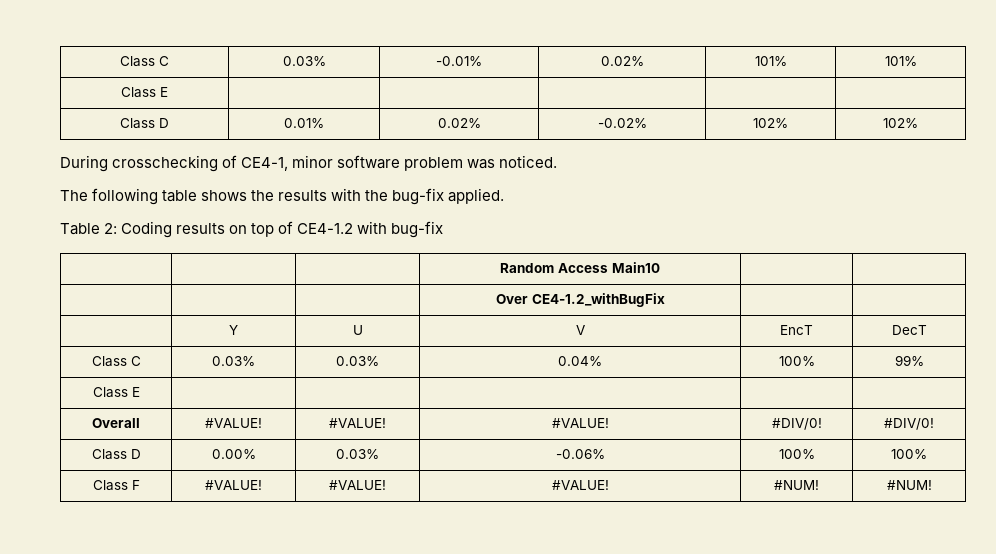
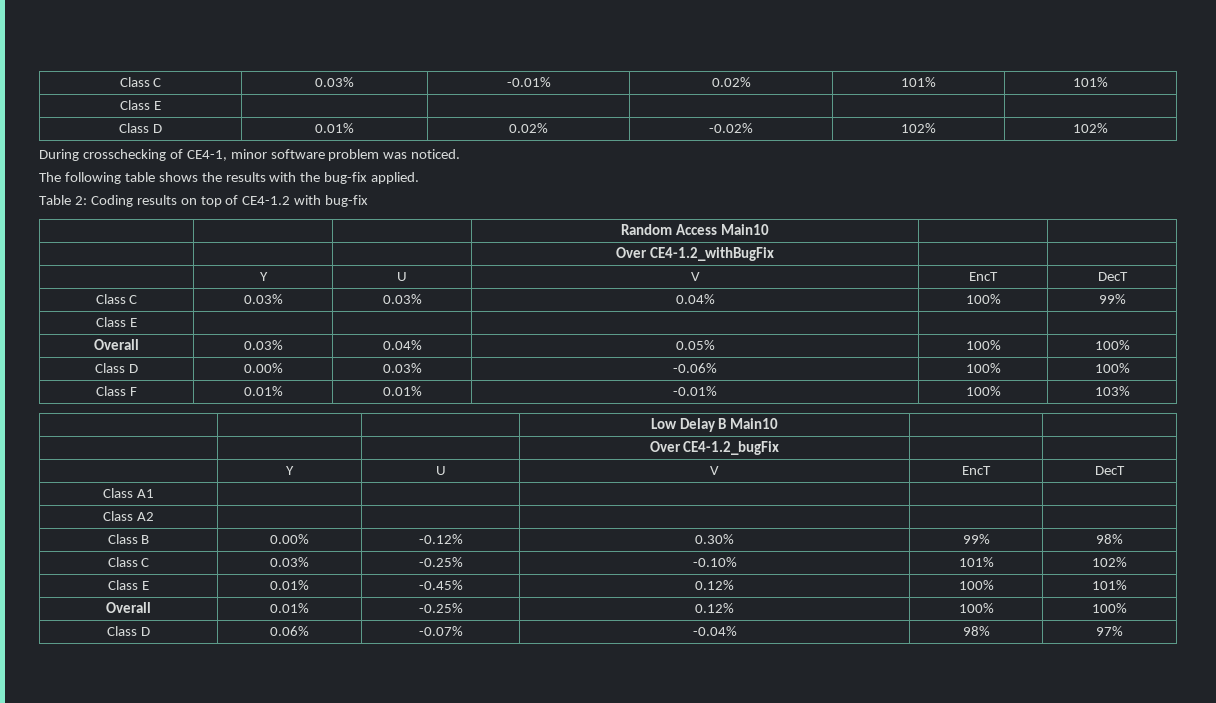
[205,418,262,428] [329,418,386,428] [551,418,609,428] [771,418,822,430] [884,418,934,430] #VALUE! | #VALUE! | #VALUE! | #DIV/0! | #DIV/0! -> [243,340,283,350] [382,340,422,350] [675,340,715,350] [965,340,1001,350] [1094,340,1130,350] 0.03% | 0.04% | 0.05% | 100% | 100%
[205,480,262,490] [329,480,386,490] [551,480,609,490] [774,480,819,490] [886,480,932,490] #VALUE! | #VALUE! | #VALUE! | #NUM! | #NUM! -> [243,386,283,396] [382,386,422,396] [673,386,717,396] [965,386,1001,396] [1094,386,1130,396] [650,418,779,432] [649,441,780,455] [286,466,294,475] [435,466,446,475] [710,466,719,475] [962,466,991,475] [1095,466,1125,475] [103,488,154,498] [103,511,154,521] [107,534,150,544] [270,534,309,544] [418,534,463,544] [695,534,734,544] [962,534,990,544] [1096,534,1123,544] [107,557,150,567] [270,557,309,567] [418,557,463,567] [692,557,737,567] [958,557,994,567] [1092,557,1127,567] [108,580,149,590] [270,580,309,590] [418,580,463,590] [695,580,734,590] [958,580,994,590] [1092,580,1127,590] [106,602,151,613] [270,603,309,613] [418,603,463,613] [695,603,734,613] [958,603,994,613] [1092,603,1127,613] [107,626,150,636] [270,626,309,636] [418,626,463,636] [692,626,737,636] [962,626,990,636] [1096,626,1123,636] 0.01% | 0.01% | -0.01% | 100% | 103% // | | | Low Delay B Main10 | | // | | | Over CE4-1.2_bugFix | | // | Y | U | V | EncT | DecT // Class A1 | | | | | // Class A2 | | | | | // Class B | 0.00% | -0.12% | 0.30% | 99% | 98% // Class C | 0.03% | -0.25% | -0.10% | 101% | 102% // Class E | 0.01% | -0.45% | 0.12% | 100% | 101% // Overall | 0.01% | -0.25% | 0.12% | 100% | 100% // Class D | 0.06% | -0.07% | -0.04% | 98% | 97%

